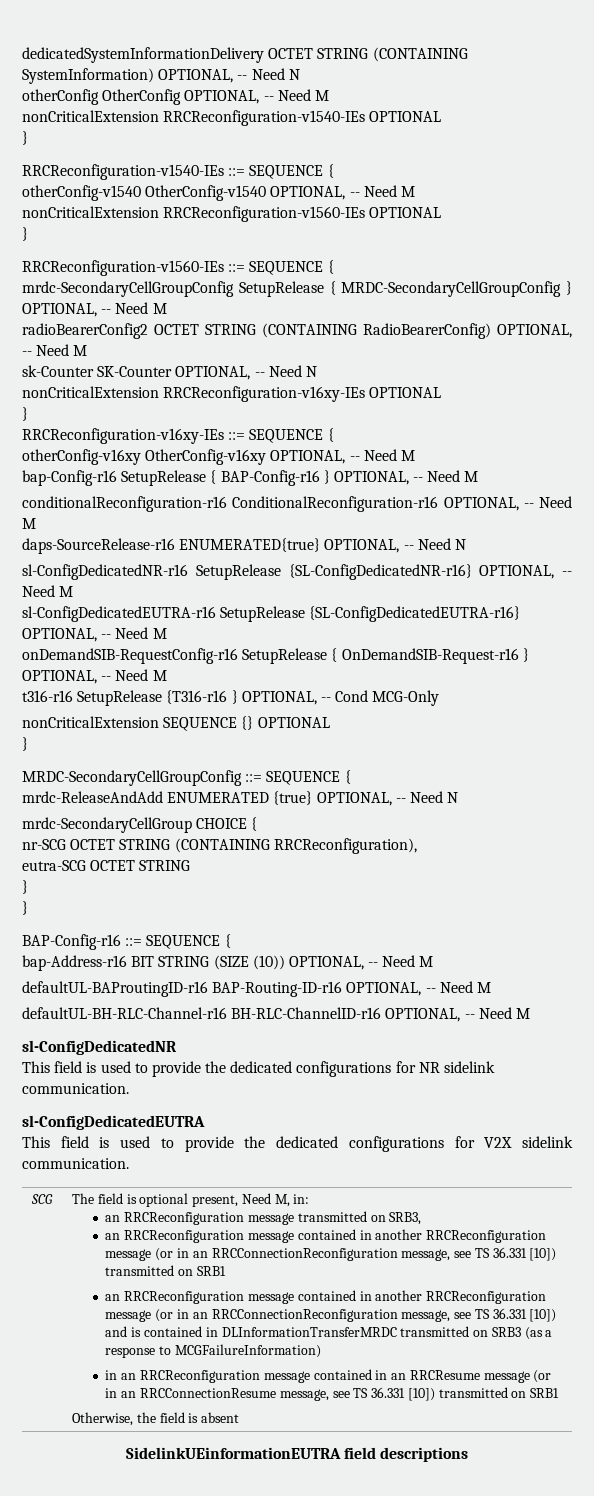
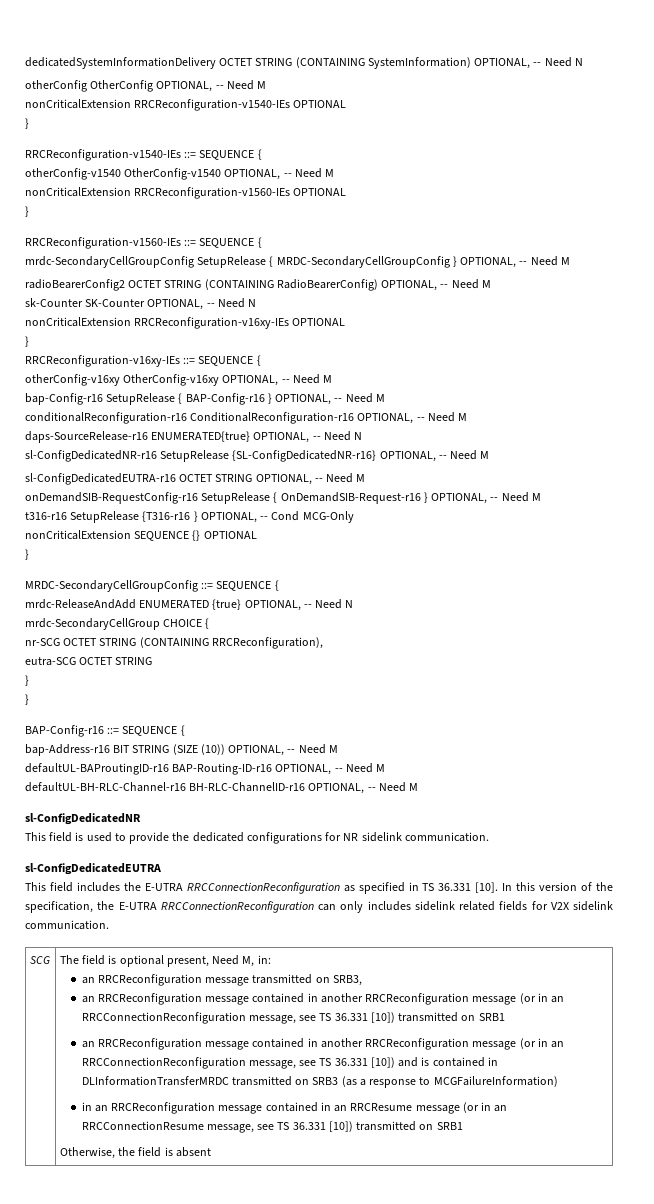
[220,606,521,622] SetupRelease {SL-ConfigDedicatedEUTRA-r16} -> [179,474,253,482] OCTET STRING
[99,1136,444,1152] is used to provide the dedicated configurations -> [76,882,613,894] [25,901,528,913] includes the E-UTRA RRCConnectionReconfiguration as specified in TS 36.331 [10]. In this version of the specification, the E-UTRA RRCConnectionReconfiguration can only includes sidelink related fields
[125,1447,469,1462] // SidelinkUEinformationEUTRA field descriptions -> (211, 1152) none

